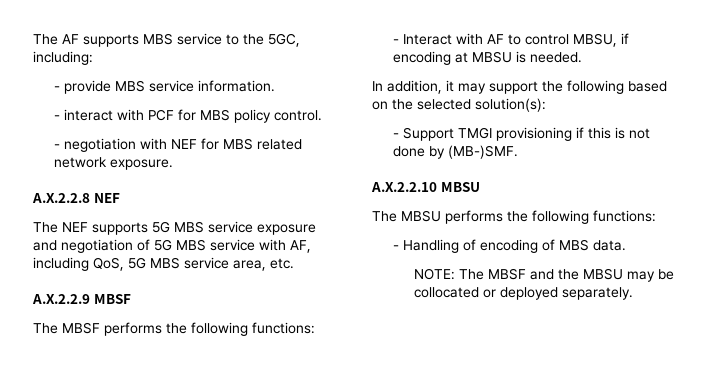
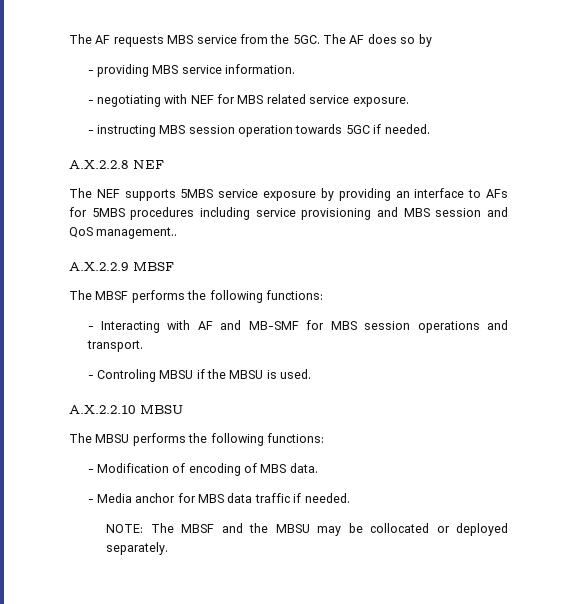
[33,33,300,47] [33,51,93,65] [54,80,112,94] The AF supports MBS service to the 5GC, including: // - provide -> [69,34,432,47] [87,64,149,77] The AF requests MBS service from the 5GC. The AF does so by // - providing
[64,109,323,123] [54,138,137,152] interact with PCF for MBS policy control. // - negotiation -> [96,95,161,107] negotiating
[54,157,108,168] network -> [309,95,350,104] service
(174, 164) none -> [87,124,430,137] // - instructing MBS session operation towards 5GC if needed.
[152,221,316,235] [33,239,311,253] [33,257,294,271] 5G MBS service exposure and negotiation of 5G MBS service with AF, including QoS, 5G MBS service area, etc. -> [180,188,508,201] [69,207,509,220] [69,227,178,239] 5MBS service exposure by providing an interface to AFs for 5MBS procedures including service provisioning and MBS session and QoS management..
[403,34,453,45] Interact -> [100,321,160,333] Interacting
[508,33,630,47] [393,51,583,65] [372,80,667,94] [372,98,546,112] [393,127,651,141] [393,145,519,159] to control MBSU, if encoding at MBSU is needed. // In addition, it may support the following based on the selected solution(s): // - Support TMGI provisioning if this is not done by (MB-)SMF. -> [220,320,508,333] [86,340,143,352] [87,369,312,382] and MB-SMF for MBS session operations and transport. // - Controling MBSU if the MBSU is used.
[403,239,460,253] Handling -> [96,463,169,473] Modification
(627, 245) none -> [87,493,350,503] // - Media anchor for MBS data traffic if needed.

